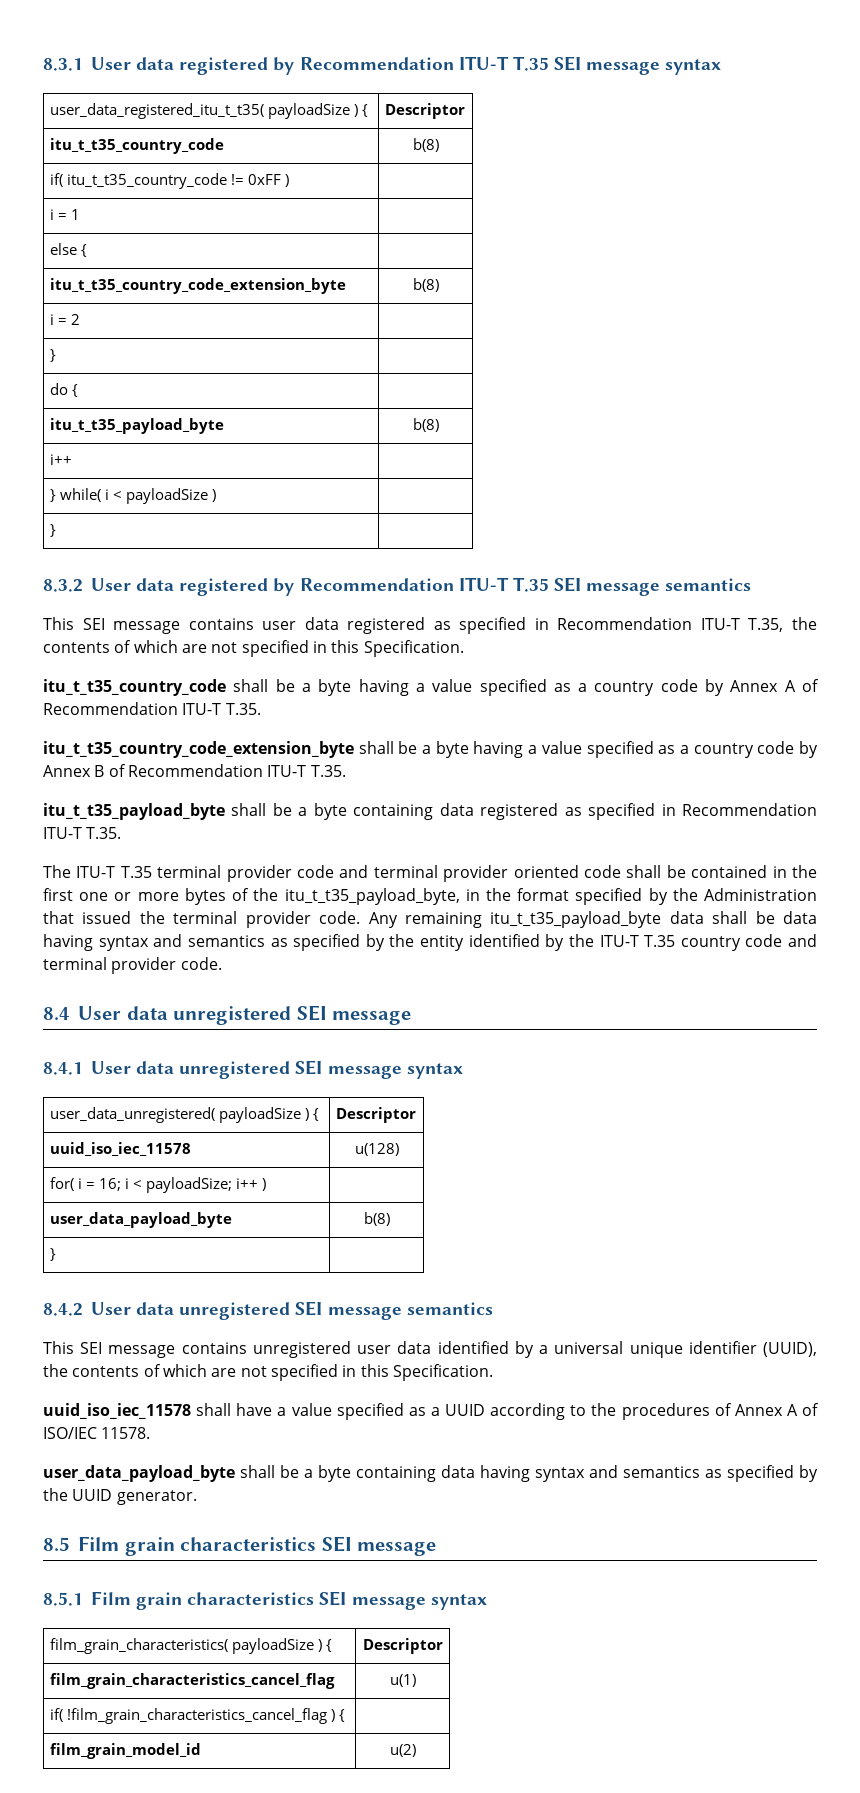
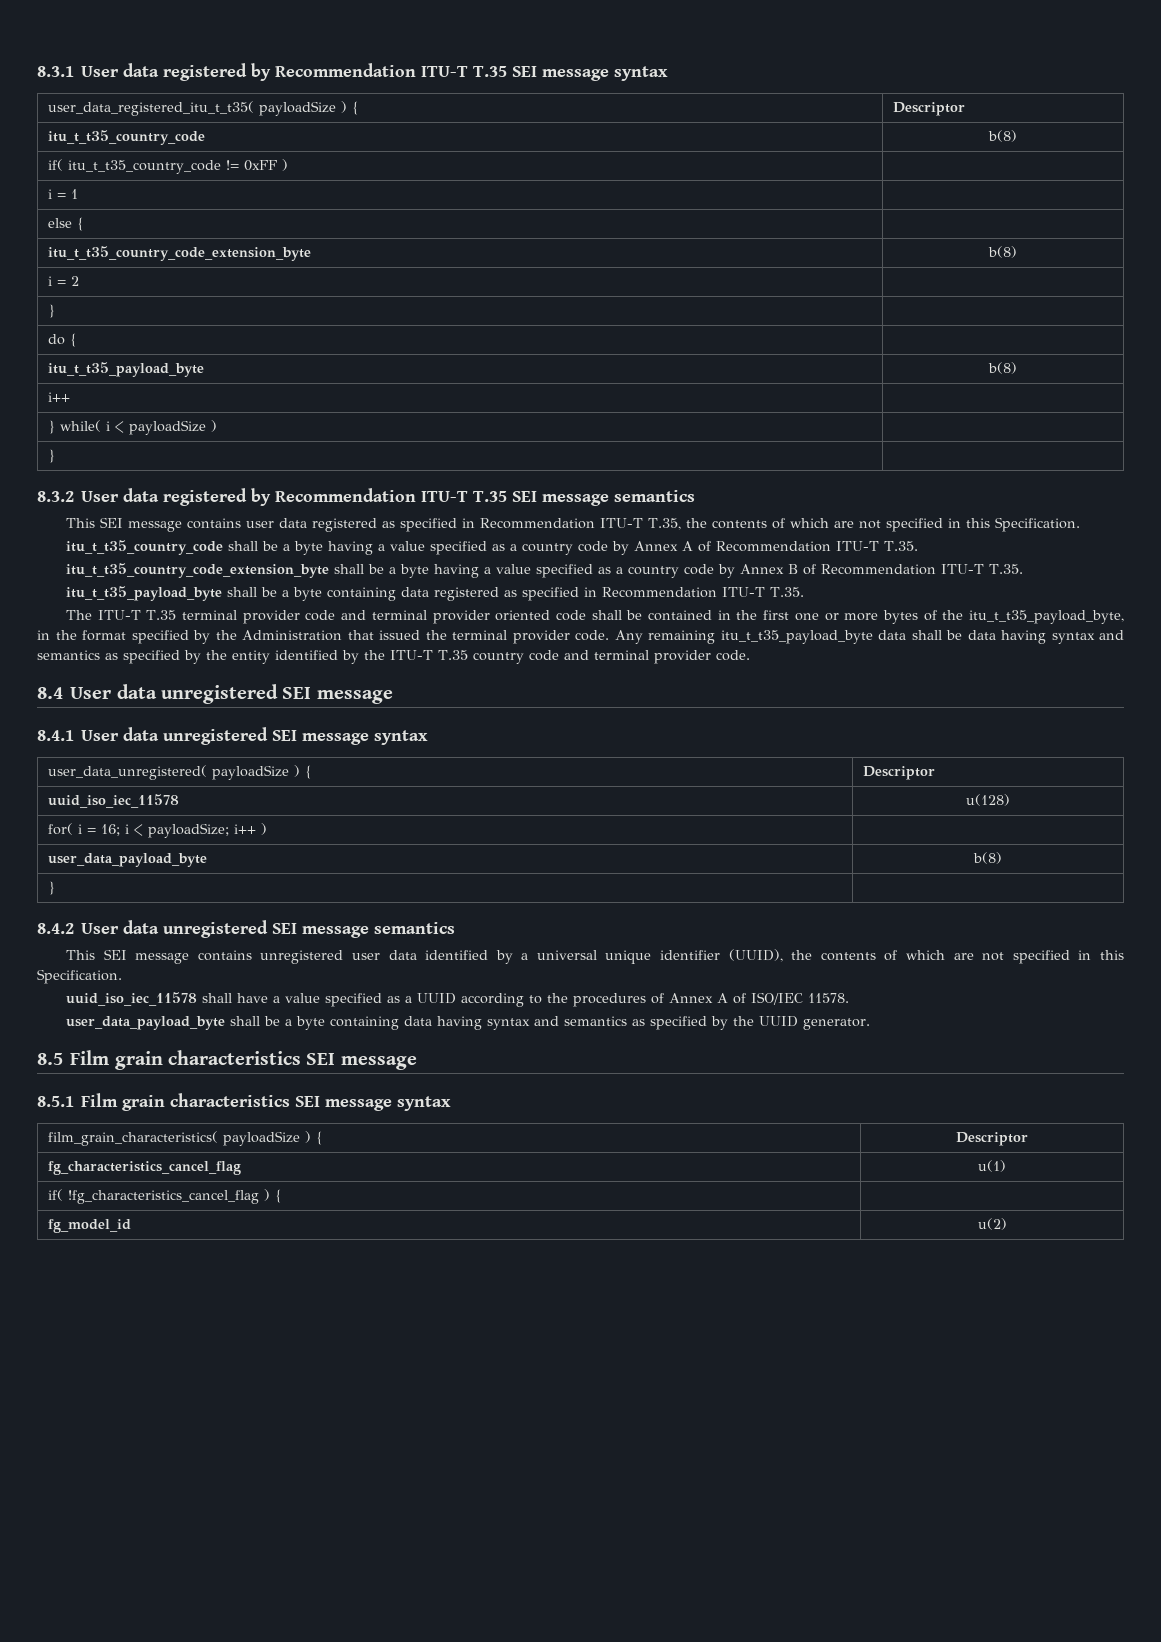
[49,1673,335,1689] film_grain_characteristics_cancel_flag -> [48,1161,242,1175] fg_characteristics_cancel_flag
[66,1708,327,1724] !film_grain_characteristics_cancel_flag -> [68,1190,260,1204] !fg_characteristics_cancel_flag
[49,1743,201,1759] film_grain_model_id -> [48,1219,132,1233] fg_model_id

